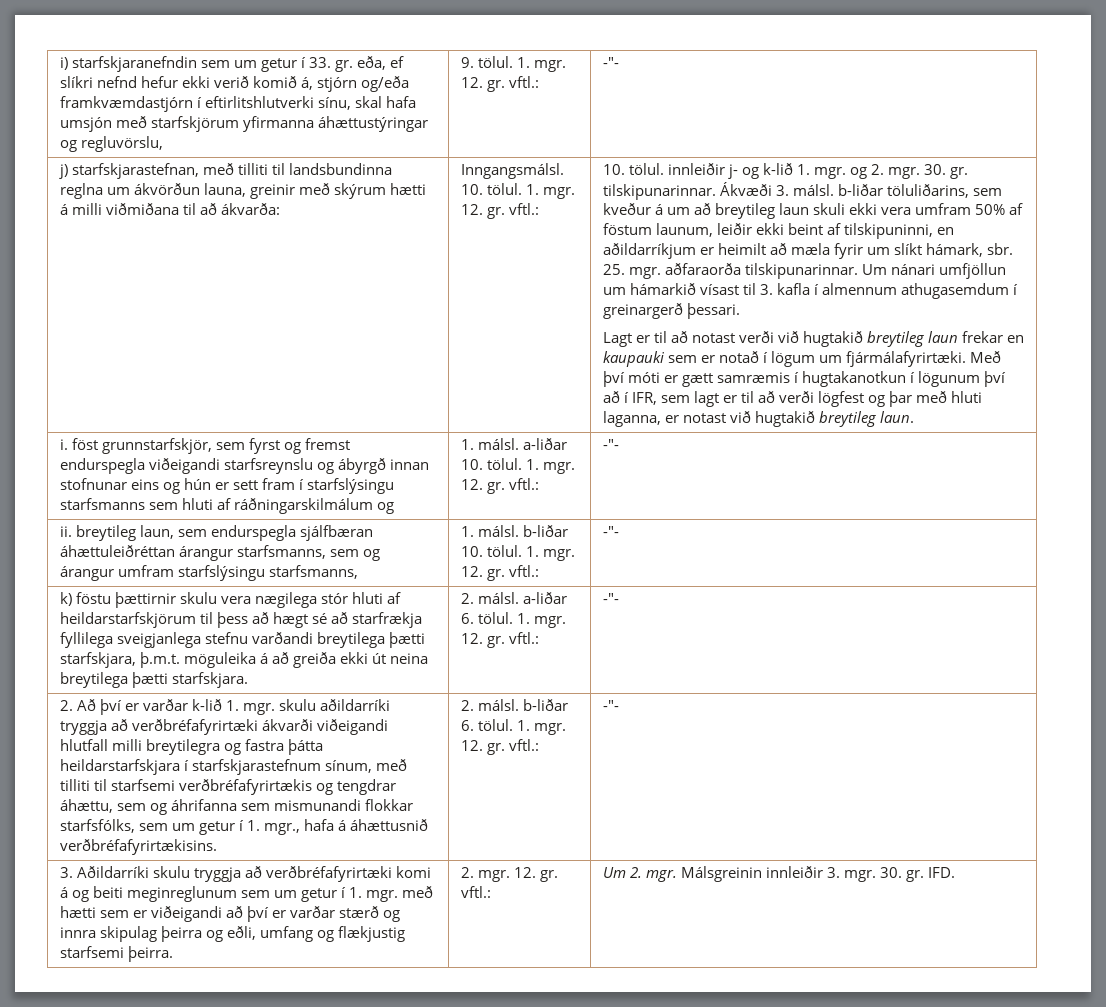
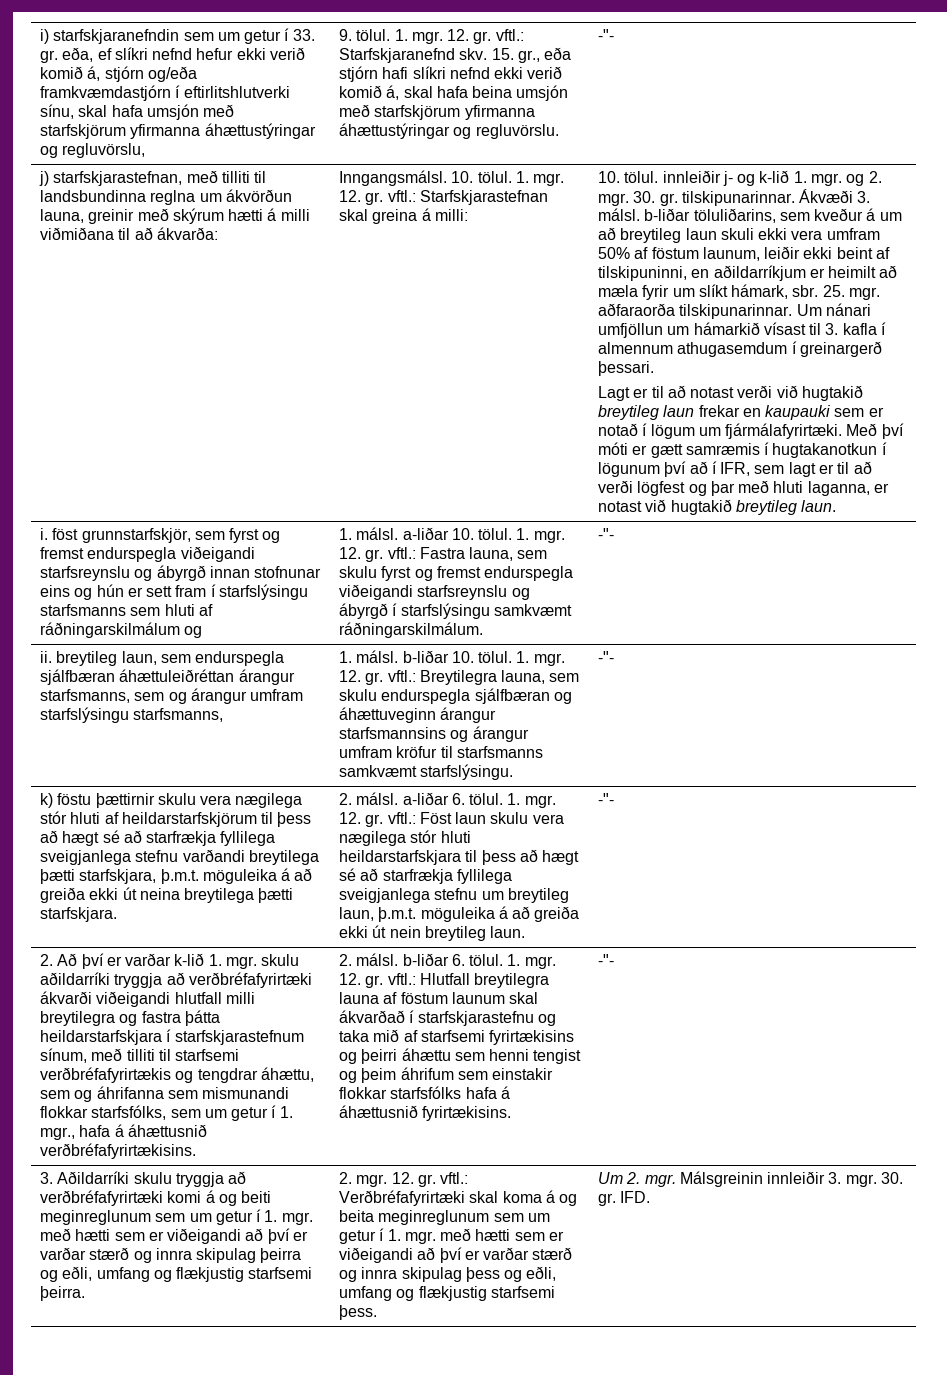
(539, 82) none -> [338,47,572,63] [338,66,563,82] [338,85,569,101] [338,104,535,120] [338,123,559,139] Starfskjaranefnd skv. 15. gr., eða stjórn hafi slíkri nefnd ekki verið komið á, skal hafa beina umsjón með starfskjörum yfirmanna áhættustýringar og regluvörslu.
(539, 209) none -> [419,190,548,205] [338,208,468,224] Starfskjarastefnan skal greina á milli:
(539, 484) none -> [419,547,548,561] [338,566,574,581] [338,584,530,600] [338,603,572,619] [338,622,483,638] Fastra launa, sem skulu fyrst og fremst endurspegla viðeigandi starfsreynslu og ábyrgð í starfslýsingu samkvæmt ráðningarskilmálum.
(539, 571) none -> [419,670,580,685] [338,688,572,704] [338,707,497,723] [338,726,529,742] [338,746,543,758] [338,764,514,780] Breytilegra launa, sem skulu endurspegla sjálfbæran og áhættuveginn árangur starfsmannsins og árangur umfram kröfur til starfsmanns samkvæmt starfslýsingu.
(539, 638) none -> [419,812,564,824] [338,830,471,846] [338,849,580,865] [338,868,512,884] [338,888,569,903] [338,906,580,922] [338,925,526,941] Föst laun skulu vera nægilega stór hluti heildarstarfskjara til þess að hægt sé að starfrækja fyllilega sveigjanlega stefnu um breytileg laun, þ.m.t. möguleika á að greiða ekki út nein breytileg laun.
(539, 745) none -> [419,973,550,988] [338,992,539,1004] [338,1010,556,1026] [338,1029,575,1045] [338,1048,582,1064] [338,1067,554,1083] [338,1086,510,1099] [338,1105,512,1121] Hlutfall breytilegra launa af föstum launum skal ákvarðað í starfskjarastefnu og taka mið af starfsemi fyrirtækisins og þeirri áhættu sem henni tengist og þeim áhrifum sem einstakir flokkar starfsfólks hafa á áhættusnið fyrirtækisins.
(491, 892) none -> [338,1190,578,1206] [338,1210,550,1225] [338,1228,565,1244] [338,1247,573,1263] [338,1266,557,1282] [338,1286,555,1301] [338,1305,377,1320] Verðbréfafyrirtæki skal koma á og beita meginreglunum sem um getur í 1. mgr. með hætti sem er viðeigandi að því er varðar stærð og innra skipulag þess og eðli, umfang og flækjustig starfsemi þess.

